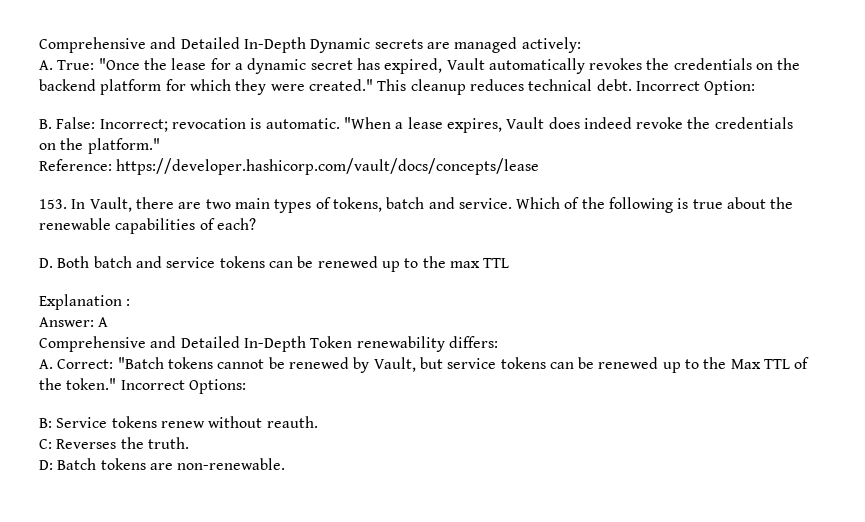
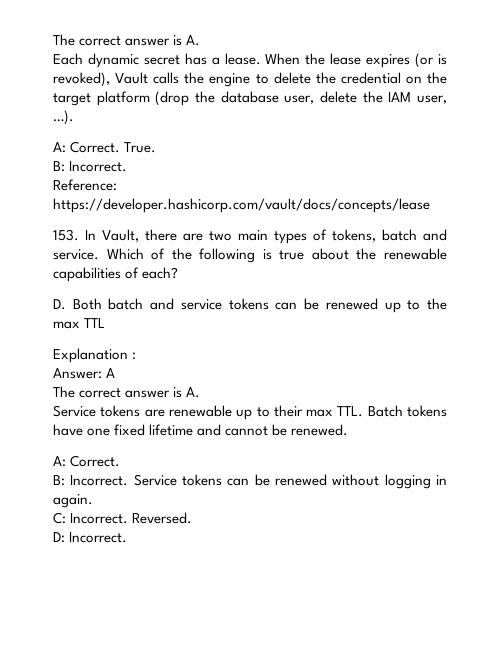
[39,37,581,53] [39,58,801,74] [39,79,756,95] [39,117,793,133] [39,138,160,154] Comprehensive and Detailed In-Depth Dynamic secrets are managed actively: // A. True: "Once the lease for a dynamic secret has expired, Vault automatically revokes the credentials on the backend platform for which they were created." This cleanup reduces technical debt. Incorrect Option: // B. False: Incorrect; revocation is automatic. "When a lease expires, Vault does indeed revoke the credentials on the platform." -> [53,34,201,46] [53,53,448,68] [53,72,448,87] [53,91,448,106] [53,110,74,125] [53,141,157,153] [53,161,128,172] The correct answer is A. // Each dynamic secret has a lease. When the lease expires (or is revoked), Vault calls the engine to delete the credential on the target platform (drop the database user, delete the IAM user, …). // A: Correct. True. // B: Incorrect.
[39,336,498,352] [39,357,810,373] [39,378,246,394] [39,416,318,428] [39,437,189,449] [39,458,286,470] Comprehensive and Detailed In-Depth Token renewability differs: // A. Correct: "Batch tokens cannot be renewed by Vault, but service tokens can be renewed up to the Max TTL of the token." Incorrect Options: // B: Service tokens renew without reauth. // C: Reverses the truth. // D: Batch tokens are non-renewable. -> [53,386,201,398] [53,405,448,420] [53,424,349,436] [53,455,121,467] [53,474,447,489] [53,494,93,508] [53,512,193,524] [53,532,128,543] The correct answer is A. // Service tokens are renewable up to their max TTL. Batch tokens have one fixed lifetime and cannot be renewed. // A: Correct. // B: Incorrect. Service tokens can be renewed without logging in again. // C: Incorrect. Reversed. // D: Incorrect.

